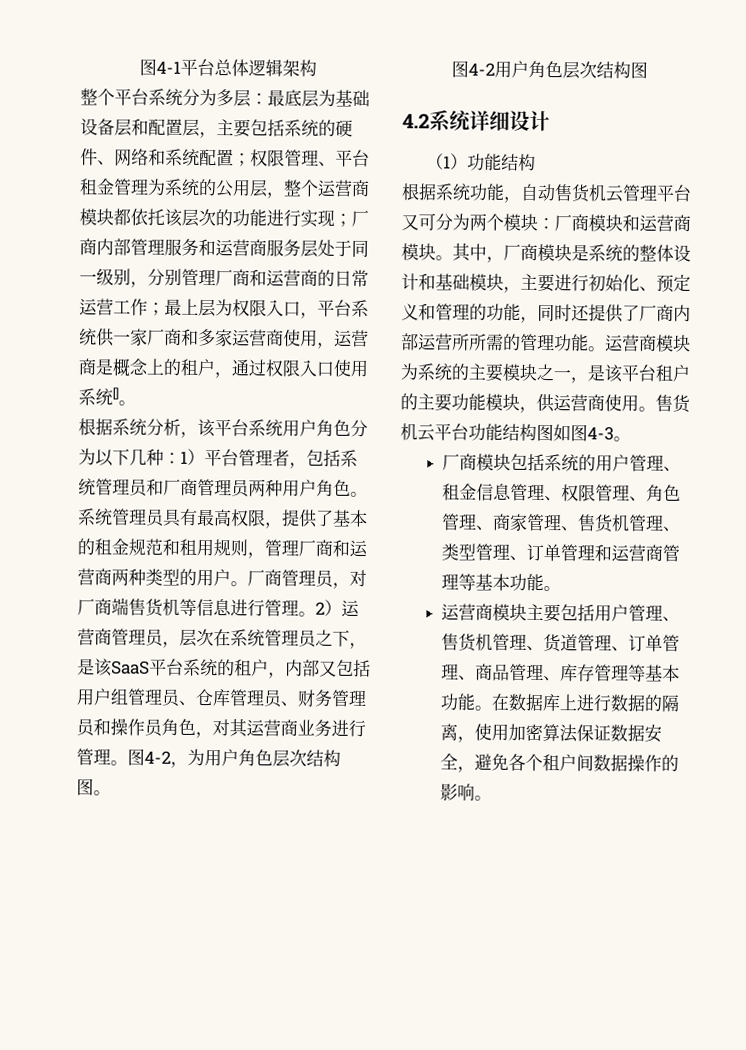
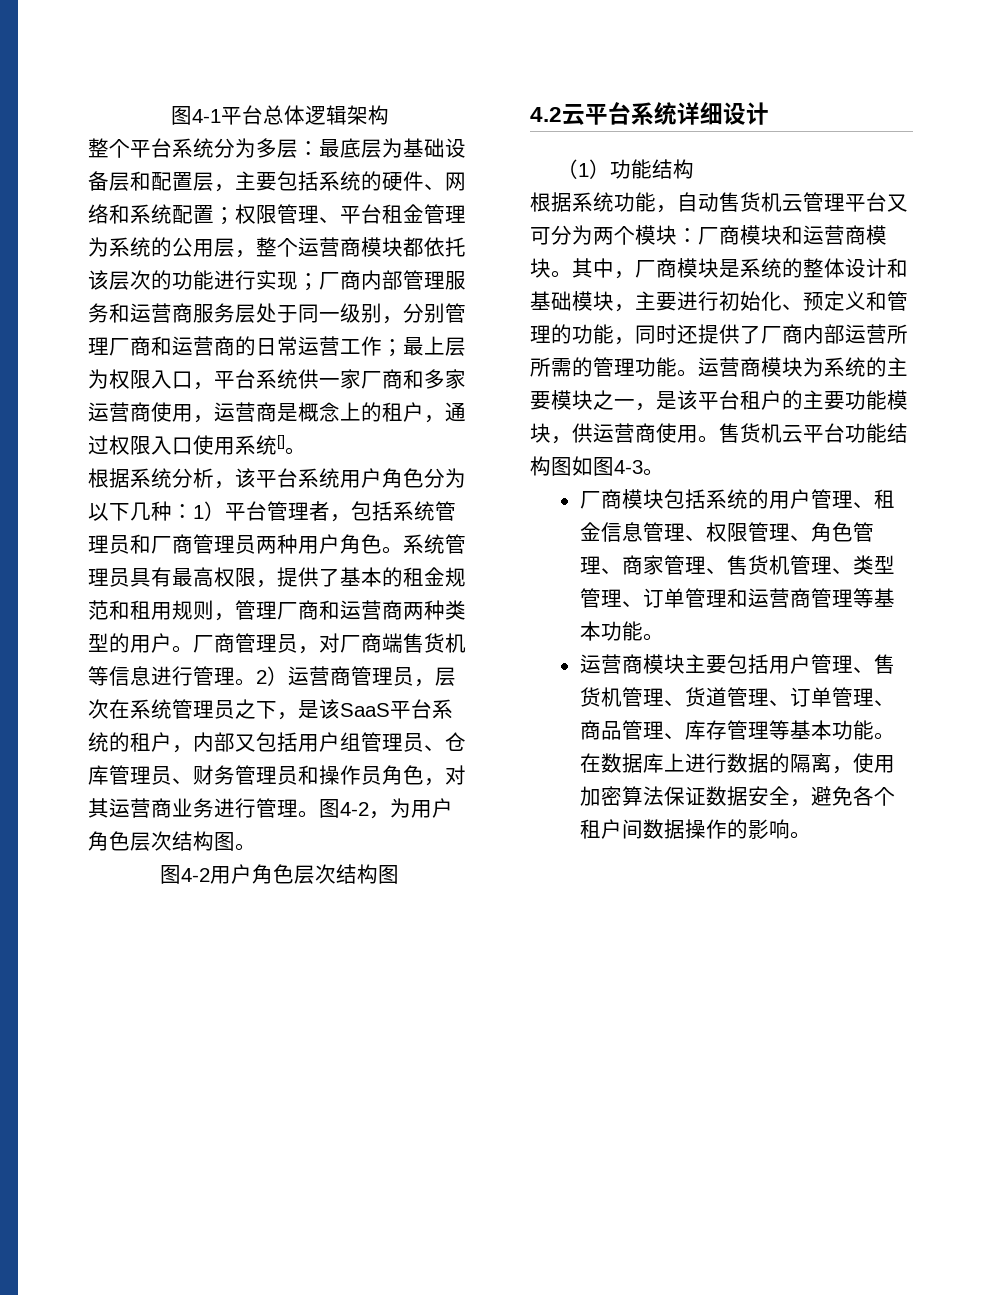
(430, 121) none -> [562,102,631,125] 云平台

